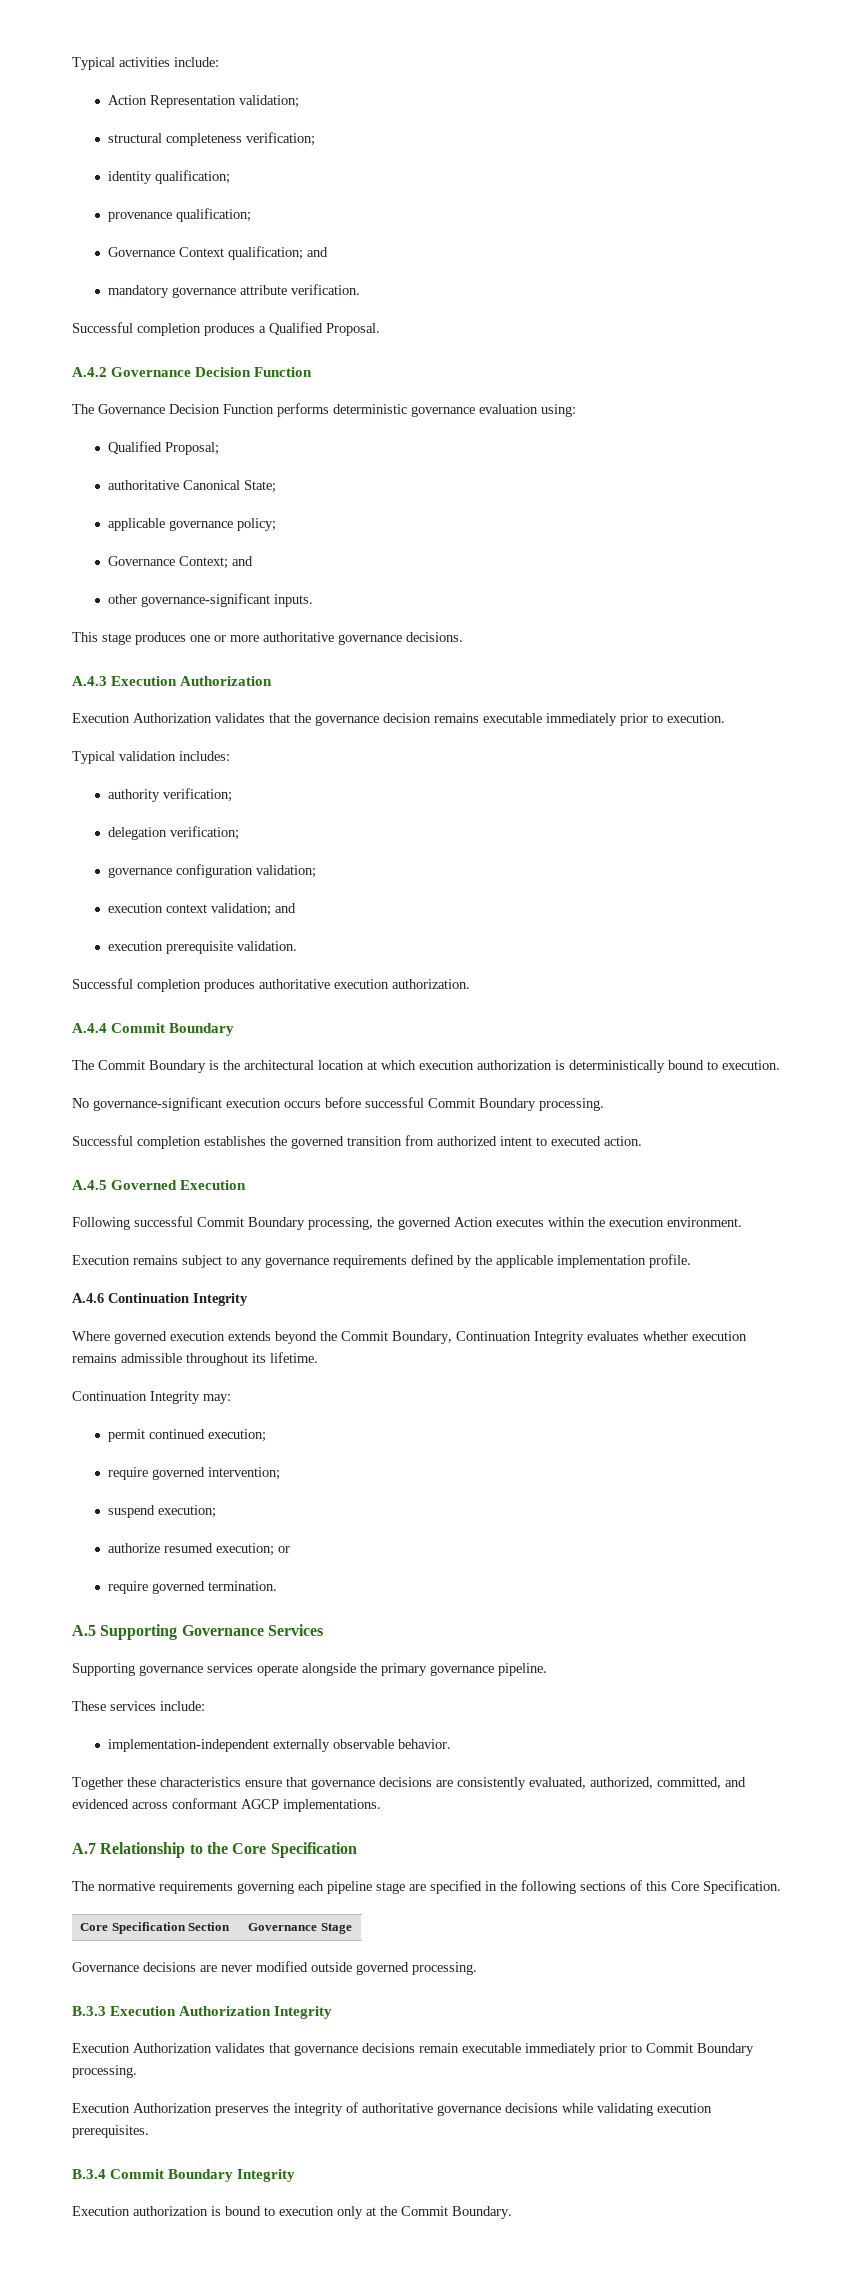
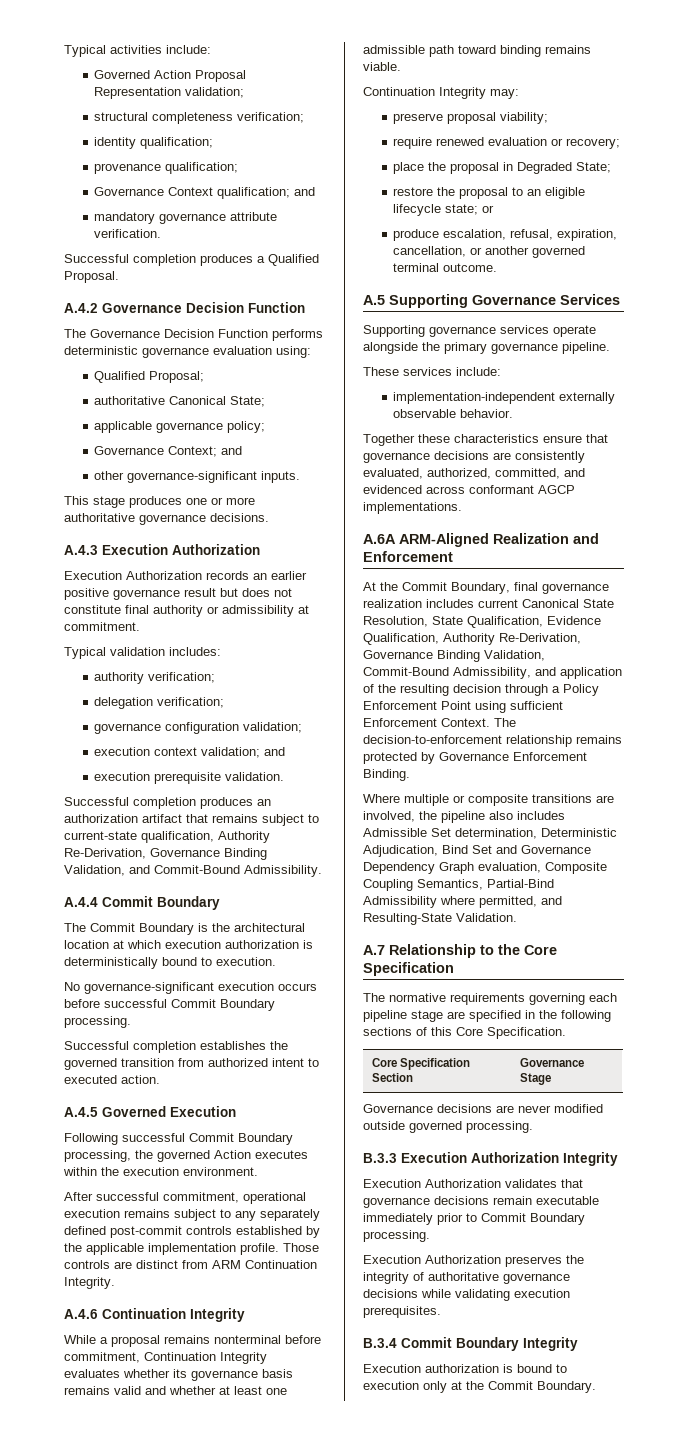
[108,95,148,105] Action -> [94,70,247,82] Governed Action Proposal
[215,713,725,726] validates that the governance decision remains executable immediately prior to execution. -> [206,571,307,580] [64,588,292,600] [64,605,309,617] [64,622,140,631] records an earlier positive governance result but does not constitute final authority or admissibility at commitment.
[259,979,470,989] authoritative execution authorization. -> [257,799,271,806] [64,814,319,826] [64,831,270,843] [64,848,267,860] [64,865,322,877] an authorization artifact that remains subject to current-state qualification, Authority Re-Derivation, Governance Binding Validation, and Commit-Bound Admissibility.
[72,1254,454,1268] Execution remains subject to any governance requirements defined -> [64,1192,306,1204] [64,1209,320,1221] [64,1226,302,1238] After successful commitment, operational execution remains subject to any separately defined post-commit controls established
[72,1293,248,1306] [72,1331,747,1344] [72,1352,318,1366] [72,1391,231,1404] [108,1429,267,1442] [108,1467,281,1480] [108,1505,217,1518] [108,1543,291,1556] [108,1581,278,1594] // A.4.6 Continuation Integrity // Where governed execution extends beyond the Commit Boundary, Continuation Integrity evaluates whether execution remains admissible throughout its lifetime. // Continuation Integrity may: // permit continued execution; // require governed intervention; // suspend execution; // authorize resumed execution; or // require governed termination. -> [283,1243,319,1252] [64,1260,317,1269] [64,1277,115,1289] [64,1308,245,1322] [64,1335,321,1347] [64,1352,267,1364] [64,1369,293,1381] [64,1386,287,1395] [363,45,591,57] [363,62,401,71] [363,87,519,99] [393,112,549,124] [393,137,621,149] [393,162,612,174] [393,187,586,199] [393,204,495,216] [393,229,618,241] [393,246,586,258] [393,263,498,272] Those controls are distinct from ARM Continuation Integrity. // A.4.6 Continuation Integrity // While a proposal remains nonterminal before commitment, Continuation Integrity evaluates whether its governance basis remains valid and whether at least one admissible path toward binding remains viable. // Continuation Integrity may: // preserve proposal viability; // require renewed evaluation or recovery; // place the proposal in Degraded State; // restore the proposal to an eligible lifecycle state; or // produce escalation, refusal, expiration, cancellation, or another governed terminal outcome.
(381, 1805) none -> [363,533,599,547] [363,551,453,562] [363,582,609,594] [363,599,614,608] [363,616,601,628] [363,633,581,645] [363,650,545,662] [363,667,622,679] [363,684,599,696] [363,701,563,713] [363,718,516,727] [363,735,622,747] [363,752,587,764] [363,769,410,781] [363,794,614,806] [363,811,565,823] [363,828,617,839] [363,845,591,857] [363,862,607,874] [363,879,554,891] [363,896,562,908] [363,913,517,925] // A.6A ARM-Aligned Realization and Enforcement // At the Commit Boundary, final governance realization includes current Canonical State Resolution, State Qualification, Evidence Qualification, Authority Re-Derivation, Governance Binding Validation, Commit-Bound Admissibility, and application of the resulting decision through a Policy Enforcement Point using sufficient Enforcement Context. The decision-to-enforcement relationship remains protected by Governance Enforcement Binding. // Where multiple or composite transitions are involved, the pipeline also includes Admissible Set determination, Deterministic Adjudication, Bind Set and Governance Dependency Graph evaluation, Composite Coupling Semantics, Partial-Bind Admissibility where permitted, and Resulting-State Validation.

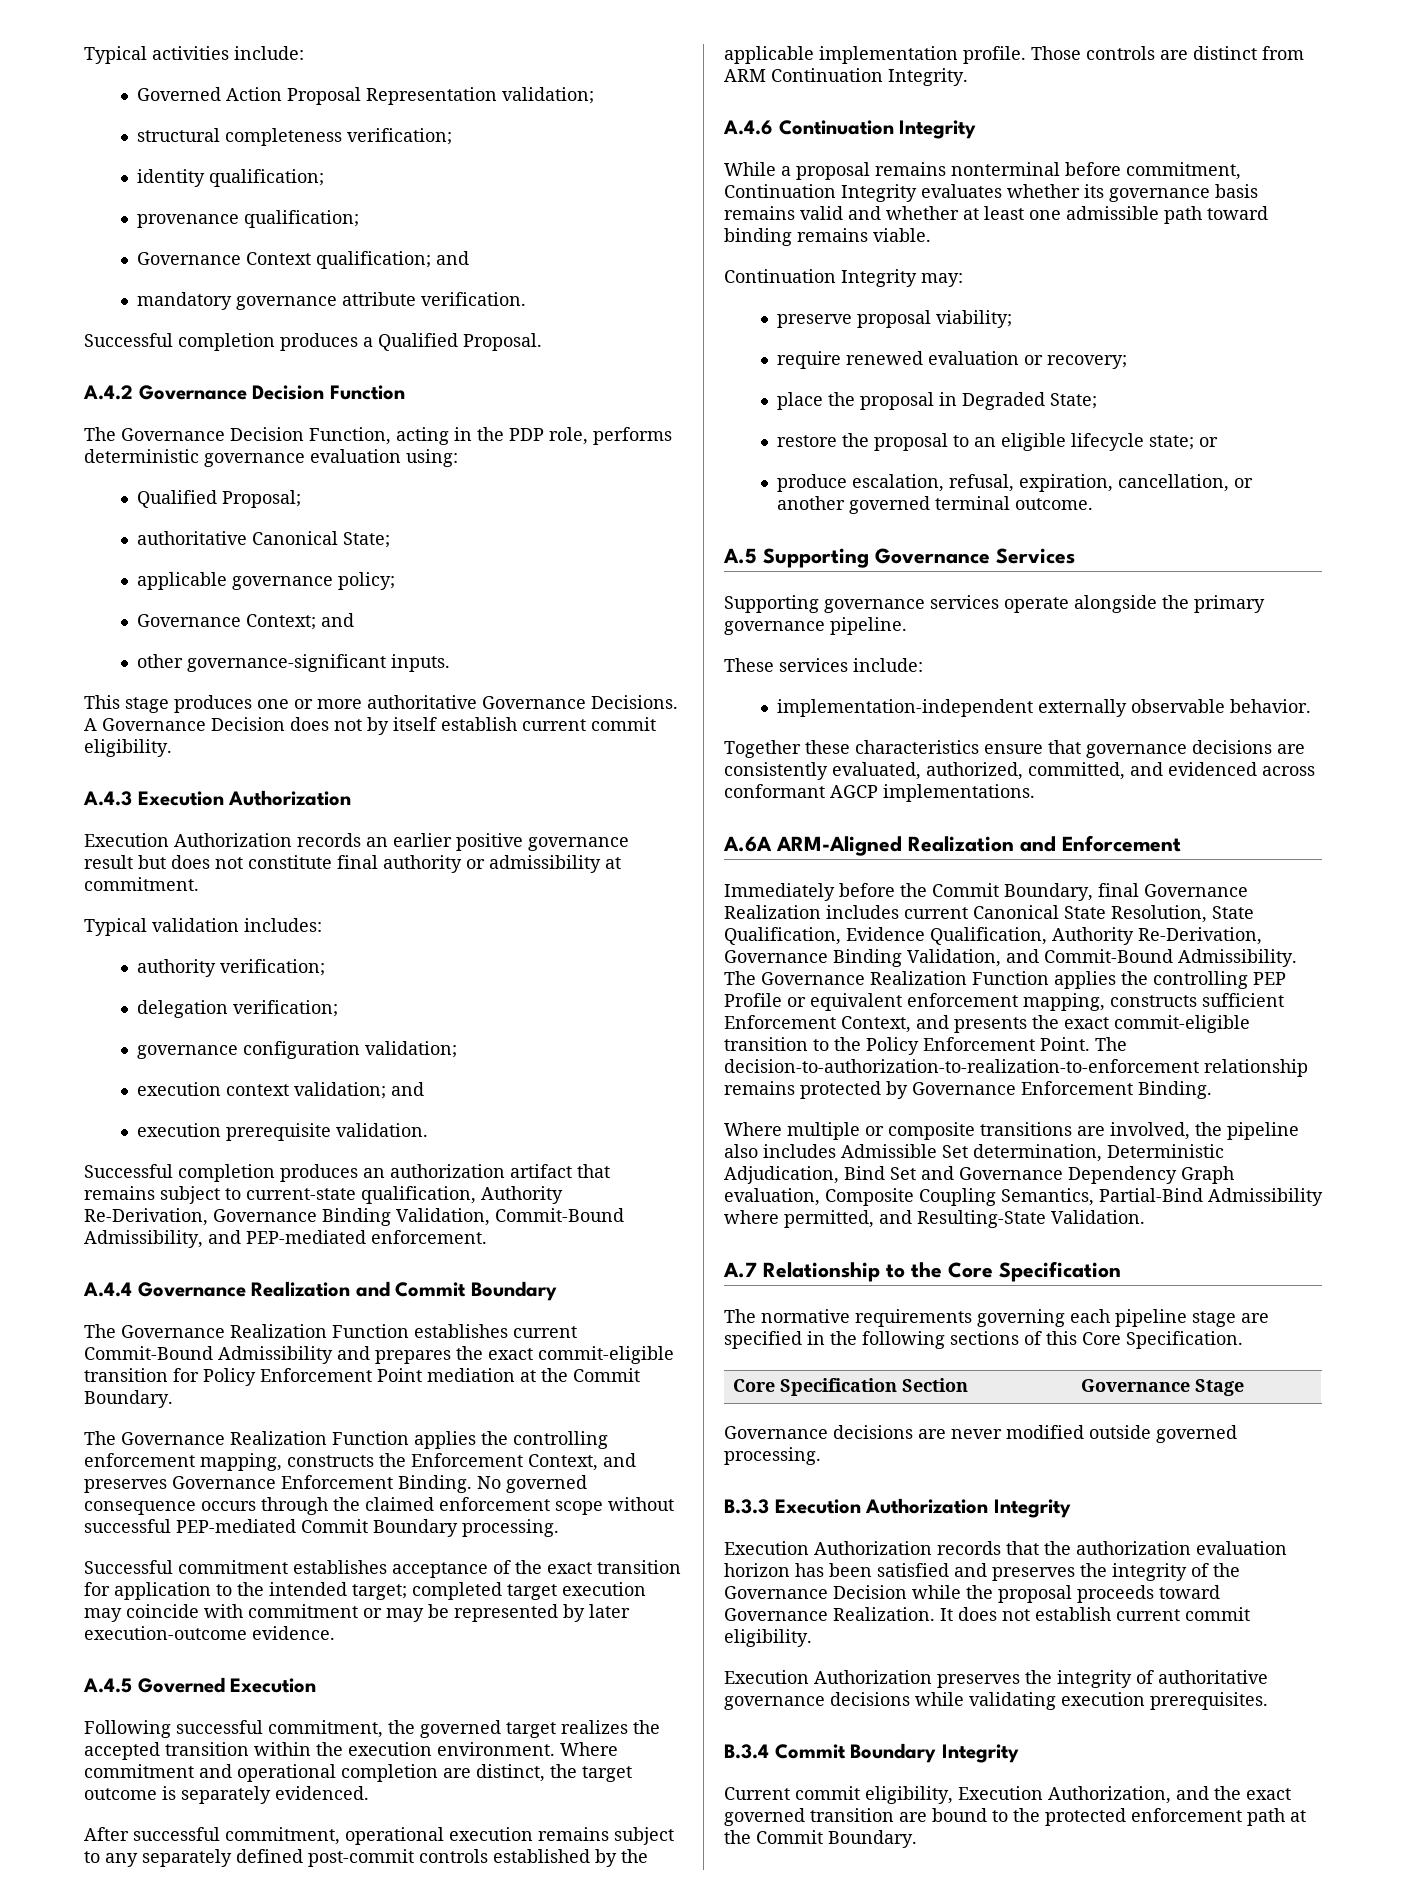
[218,329,268,338] Function -> [309,427,588,445] Function, acting in the PDP role,
[139,513,269,525] governance decisions. -> [482,695,678,709] [84,717,656,735] [84,739,172,757] Governance Decisions. A Governance Decision does not by itself establish current commit eligibility.
[129,865,322,877] [64,896,220,910] [64,923,305,935] [64,940,313,949] [64,957,276,969] [64,982,317,994] [64,999,275,1011] [64,1016,131,1028] [64,1041,288,1053] [64,1058,319,1070] [64,1075,160,1084] and Commit-Bound Admissibility. // A.4.4 Commit Boundary // The Commit Boundary is the architectural location at which execution authorization is deterministically bound to execution. // No governance-significant execution occurs before successful Commit Boundary processing. // Successful completion establishes the governed transition from authorized intent to executed action. -> [495,1208,624,1222] [84,1230,487,1248] [83,1281,557,1301] [84,1324,577,1338] [84,1346,674,1364] [84,1368,640,1386] [84,1390,173,1408] [84,1431,608,1449] [84,1453,636,1471] [84,1475,587,1493] [84,1497,674,1515] [84,1519,559,1537] [84,1560,681,1578] [84,1582,646,1600] [84,1604,630,1622] [84,1626,335,1640] Commit-Bound Admissibility, and PEP-mediated enforcement. // A.4.4 Governance Realization and Commit Boundary // The Governance Realization Function establishes current Commit-Bound Admissibility and prepares the exact commit-eligible transition for Policy Enforcement Point mediation at the Commit Boundary. // The Governance Realization Function applies the controlling enforcement mapping, constructs the Enforcement Context, and preserves Governance Enforcement Binding. No governed consequence occurs through the claimed enforcement scope without successful PEP-mediated Commit Boundary processing. // Successful commitment establishes acceptance of the exact transition for application to the intended target; completed target execution may coincide with commitment or may be represented by later execution-outcome evidence.
[189,1133,293,1145] [64,1150,308,1162] [63,1167,258,1176] Commit Boundary processing, the governed Action executes within the execution environment. -> [268,1720,660,1738] [84,1742,618,1760] [84,1764,632,1782] [84,1786,369,1804] commitment, the governed target realizes the accepted transition within the execution environment. Where commitment and operational completion are distinct, the target outcome is separately evidenced.
[363,582,376,591] At -> [724,883,895,901] Immediately before
[542,583,609,594] [363,599,422,608] governance realization -> [1144,884,1248,897] [724,905,821,919] Governance Realization
[363,667,622,679] [363,684,599,696] [363,701,563,713] [363,718,516,727] [363,735,502,744] Commit-Bound Admissibility, and application of the resulting decision through a Policy Enforcement Point using sufficient Enforcement Context. The decision-to-enforcement -> [1006,949,1297,967] [724,971,1286,989] [724,993,1284,1011] [724,1015,1250,1033] [724,1037,1127,1055] [724,1059,1199,1073] and Commit-Bound Admissibility. The Governance Realization Function applies the controlling PEP Profile or equivalent enforcement mapping, constructs sufficient Enforcement Context, and presents the exact commit-eligible transition to the Policy Enforcement Point. The decision-to-authorization-to-realization-to-enforcement
[505,1179,583,1188] [363,1196,599,1208] [363,1213,585,1225] [363,1230,430,1242] validates that governance decisions remain executable immediately prior to Commit Boundary processing. -> [937,1541,1287,1555] [724,1563,1240,1581] [724,1585,1220,1603] [724,1607,1250,1621] [724,1629,812,1647] records that the authorization evaluation horizon has been satisfied and preserves the integrity of the Governance Decision while the proposal proceeds toward Governance Realization. It does not establish current commit eligibility.
[363,1364,567,1373] [363,1381,447,1393] Execution authorization is bound to execution only -> [724,1786,1291,1804] [724,1808,1285,1826] Current commit eligibility, Execution Authorization, and the exact governed transition are bound to the protected enforcement path

